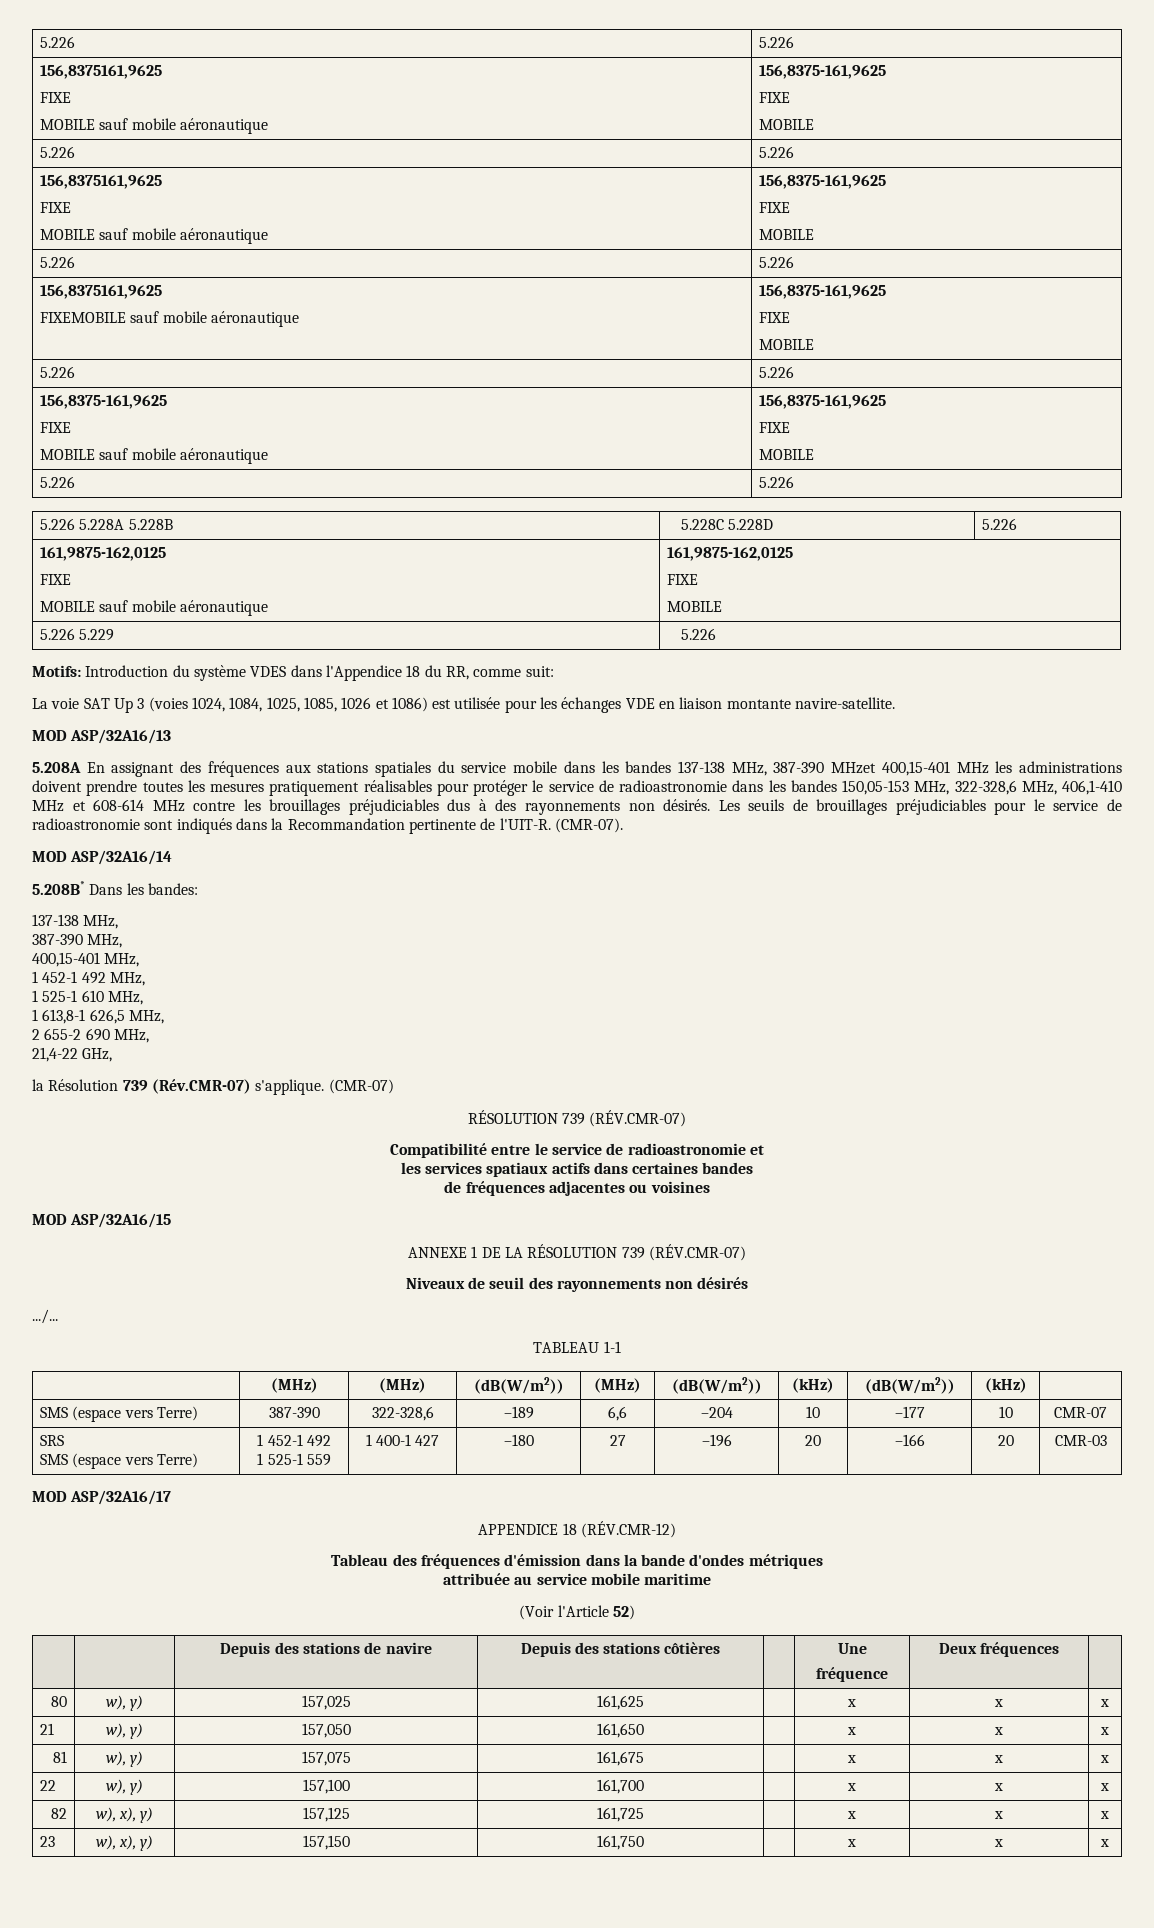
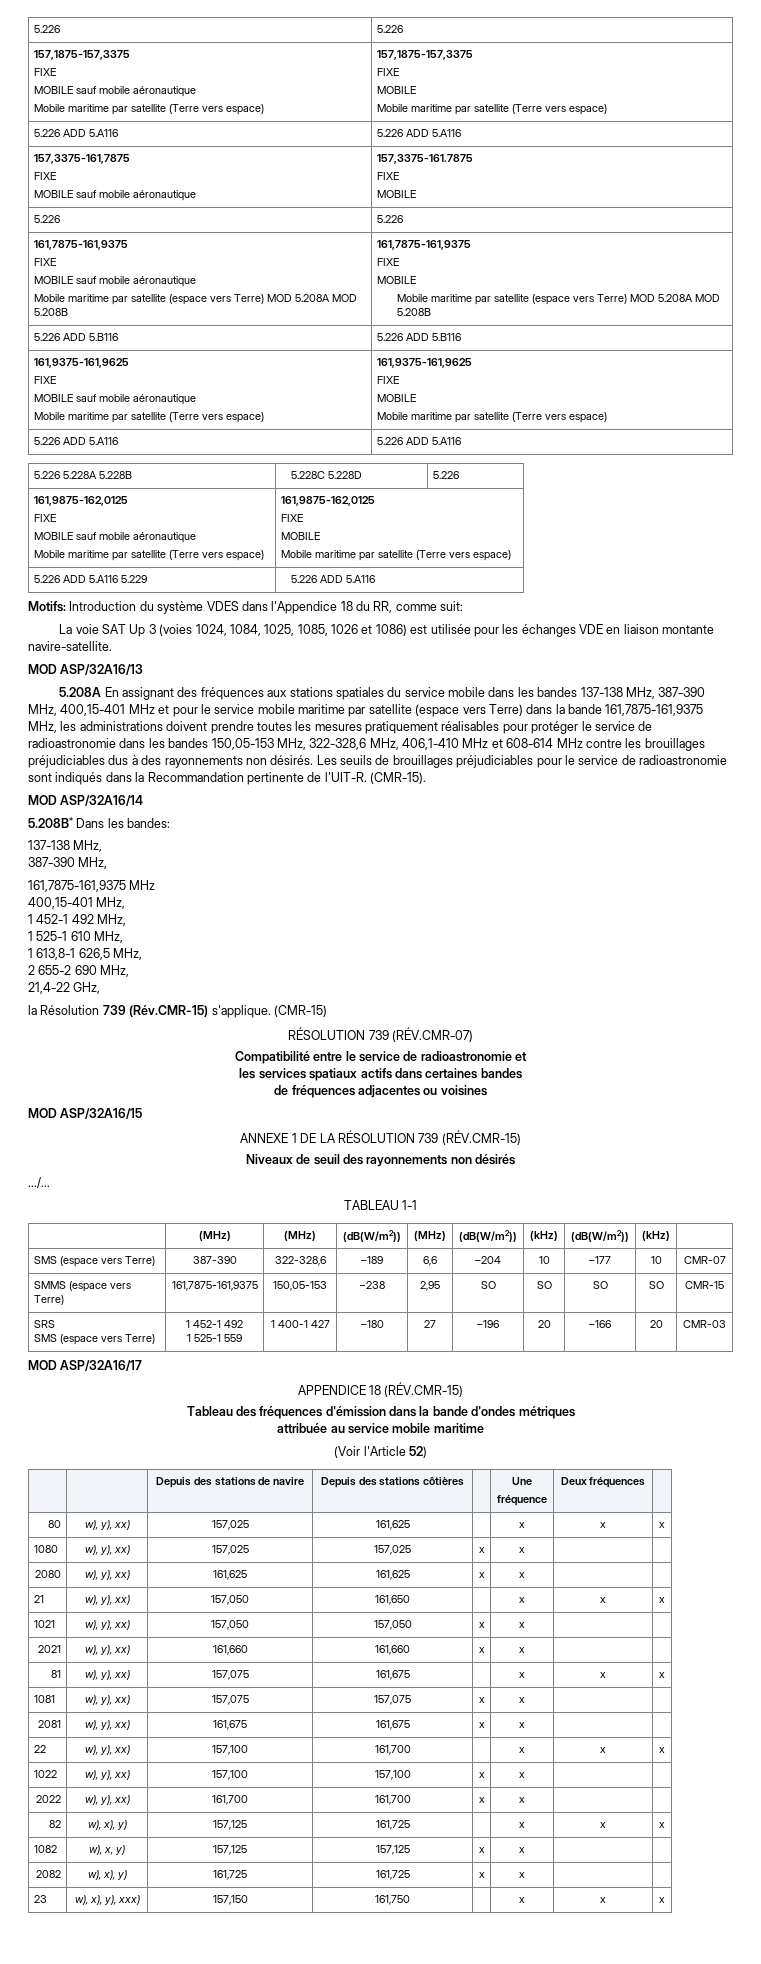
[39,36,75,48] [758,36,794,48] [39,65,162,79] [39,92,71,103] [39,118,268,134] [758,65,886,79] [758,92,790,103] [758,119,814,130] [39,146,75,158] [758,146,794,158] [39,175,162,189] [39,202,71,213] [39,228,268,244] [758,175,886,189] [758,202,790,213] [758,229,814,240] [39,256,75,268] [758,256,794,268] [39,285,162,299] [39,311,299,327] [758,285,886,299] [758,312,790,323] [758,339,814,350] [39,366,75,378] [758,366,794,378] [39,395,167,409] [39,422,71,433] [39,448,268,464] [758,395,886,409] [758,422,790,433] [758,449,814,460] [39,476,75,488] [758,476,794,488] 5.226 | 5.226 // 156,8375161,9625 // FIXE // MOBILE sauf mobile aéronautique | 156,8375-161,9625 // FIXE // MOBILE // 5.226 | 5.226 // 156,8375161,9625 // FIXE // MOBILE sauf mobile aéronautique | 156,8375-161,9625 // FIXE // MOBILE // 5.226 | 5.226 // 156,8375161,9625 // FIXEMOBILE sauf mobile aéronautique | 156,8375-161,9625 // FIXE // MOBILE // 5.226 | 5.226 // 156,8375-161,9625 // FIXE // MOBILE sauf mobile aéronautique | 156,8375-161,9625 // FIXE // MOBILE // 5.226 | 5.226 -> [33,25,60,33] [376,25,403,33] [33,50,130,60] [33,68,56,76] [33,86,196,97] [33,104,264,115] [376,50,473,60] [376,68,399,76] [376,86,416,94] [376,104,607,115] [33,129,118,137] [376,129,461,137] [33,154,130,164] [33,172,56,180] [33,190,196,201] [376,154,473,164] [376,172,399,180] [376,190,416,198] [33,215,60,223] [376,215,403,223] [33,240,128,250] [33,258,56,266] [33,276,196,287] [33,294,357,305] [33,308,68,316] [376,240,471,250] [376,258,399,266] [376,276,416,284] [397,294,721,305] [397,308,432,316] [33,333,118,341] [376,333,461,341] [33,358,129,368] [33,376,56,384] [33,394,196,405] [33,412,264,423] [376,358,472,368] [376,376,399,384] [376,394,416,402] [376,412,607,423] [33,437,118,445] [376,437,461,445] 5.226 | 5.226 // 157,1875-157,3375 // FIXE // MOBILE sauf mobile aéronautique // Mobile maritime par satellite (Terre vers espace) | 157,1875-157,3375 // FIXE // MOBILE // Mobile maritime par satellite (Terre vers espace) // 5.226 ADD 5.A116 | 5.226 ADD 5.A116 // 157,3375-161,7875 // FIXE // MOBILE sauf mobile aéronautique | 157,3375-161.7875 // FIXE // MOBILE // 5.226 | 5.226 // 161,7875-161,9375 // FIXE // MOBILE sauf mobile aéronautique // Mobile maritime par satellite (espace vers Terre) MOD 5.208A MOD 5.208B | 161,7875-161,9375 // FIXE // MOBILE // Mobile maritime par satellite (espace vers Terre) MOD 5.208A MOD 5.208B // 5.226 ADD 5.B116 | 5.226 ADD 5.B116 // 161,9375-161,9625 // FIXE // MOBILE sauf mobile aéronautique // Mobile maritime par satellite (Terre vers espace) | 161,9375-161,9625 // FIXE // MOBILE // Mobile maritime par satellite (Terre vers espace) // 5.226 ADD 5.A116 | 5.226 ADD 5.A116
[666,547,793,561] [666,574,698,585] [666,601,722,612] [39,628,75,640] | 161,9875-162,0125 // FIXE // MOBILE // 5.226 -> [33,550,264,561] [280,496,375,506] [280,514,303,522] [280,532,320,540] [280,550,511,561] [33,575,118,583] // Mobile maritime par satellite (Terre vers espace) | 161,9875-162,0125 // FIXE // MOBILE // Mobile maritime par satellite (Terre vers espace) // 5.226 ADD 5.A116
(717, 634) none -> [320,575,376,583] ADD 5.A116
[831,762,877,774] MHzet -> [28,704,57,716] MHz,
(989, 768) none -> [158,704,704,717] [28,721,57,733] et pour le service mobile maritime par satellite (espace vers Terre) dans la bande 161,7875-161,9375 MHz,
[554,818,623,833] (CMR-07). -> [370,772,426,784] (CMR-15).
(123, 941) none -> [28,880,156,892] // 161,7875-161,9375 MHz
[151,1079,394,1095] (Rév.CMR-07) s'applique. (CMR-07) -> [129,1005,327,1018] (Rév.CMR-15) s'applique. (CMR-15)
[648,1244,746,1261] (RÉV.CMR-07) -> [441,1130,521,1145] (RÉV.CMR-15)
(1107, 1412) none -> [33,1281,131,1292] [33,1295,64,1305] [171,1281,258,1291] [273,1281,327,1291] [359,1281,385,1289] [420,1281,440,1291] [480,1281,496,1289] [536,1281,552,1289] [592,1281,608,1289] [648,1281,664,1289] [685,1281,724,1289] // SMMS (espace vers Terre) | 161,7875-161,9375 | 150,05-153 | −238 | 2,95 | SO | SO | SO | SO | CMR-15
[580,1521,676,1538] (RÉV.CMR-12) -> [384,1382,464,1397] (RÉV.CMR-15)
[130,1695,144,1711] y) -> [99,1520,130,1530] y), xx)
(1109, 1703) none -> [33,1545,58,1553] [84,1545,130,1555] [211,1545,249,1555] [373,1545,411,1555] [478,1547,485,1553] [519,1547,525,1553] [35,1570,62,1578] [84,1570,130,1580] [213,1570,247,1580] [375,1570,410,1580] [478,1572,485,1578] [519,1572,525,1578] // 1080 | w), y), xx) | 157,025 | 157,025 | x | x | | // 2080 | w), y), xx) | 161,625 | 161,625 | x | x | |
[130,1723,144,1739] y) -> [99,1595,130,1605] y), xx)
(1109, 1731) none -> [33,1620,55,1628] [84,1620,130,1630] [211,1620,249,1630] [373,1620,412,1630] [478,1622,485,1628] [519,1622,525,1628] [38,1645,62,1653] [84,1645,130,1655] [212,1645,248,1655] [374,1645,410,1655] [478,1647,485,1653] [519,1647,525,1653] // 1021 | w), y), xx) | 157,050 | 157,050 | x | x | | // 2021 | w), y), xx) | 161,660 | 161,660 | x | x | |
[130,1751,144,1767] y) -> [99,1670,130,1680] y), xx)
(1109, 1759) none -> [33,1695,55,1703] [84,1695,130,1705] [211,1695,249,1705] [373,1695,411,1705] [478,1697,485,1703] [519,1697,525,1703] [38,1720,62,1728] [84,1720,130,1730] [213,1720,247,1730] [375,1720,410,1730] [478,1722,485,1728] [519,1722,525,1728] // 1081 | w), y), xx) | 157,075 | 157,075 | x | x | | // 2081 | w), y), xx) | 161,675 | 161,675 | x | x | |
[130,1779,144,1795] y) -> [99,1745,130,1755] y), xx)
(1109, 1787) none -> [33,1770,57,1778] [84,1770,130,1780] [212,1770,248,1780] [374,1770,411,1780] [478,1772,485,1778] [519,1772,525,1778] [36,1795,62,1803] [84,1795,130,1805] [212,1795,248,1805] [374,1795,411,1805] [478,1797,485,1803] [519,1797,525,1803] // 1022 | w), y), xx) | 157,100 | 157,100 | x | x | | // 2022 | w), y), xx) | 161,700 | 161,700 | x | x | |
(1109, 1815) none -> [33,1845,57,1853] [89,1845,125,1855] [213,1845,247,1855] [375,1845,410,1855] [478,1847,485,1853] [519,1847,525,1853] [36,1870,62,1878] [87,1870,127,1880] [213,1870,247,1880] [375,1870,410,1880] [478,1872,485,1878] [519,1872,525,1878] // 1082 | w), x, y) | 157,125 | 157,125 | x | x | | // 2082 | w), x), y) | 161,725 | 161,725 | x | x | |
[140,1835,154,1851] y) -> [103,1895,140,1905] y), xxx)

